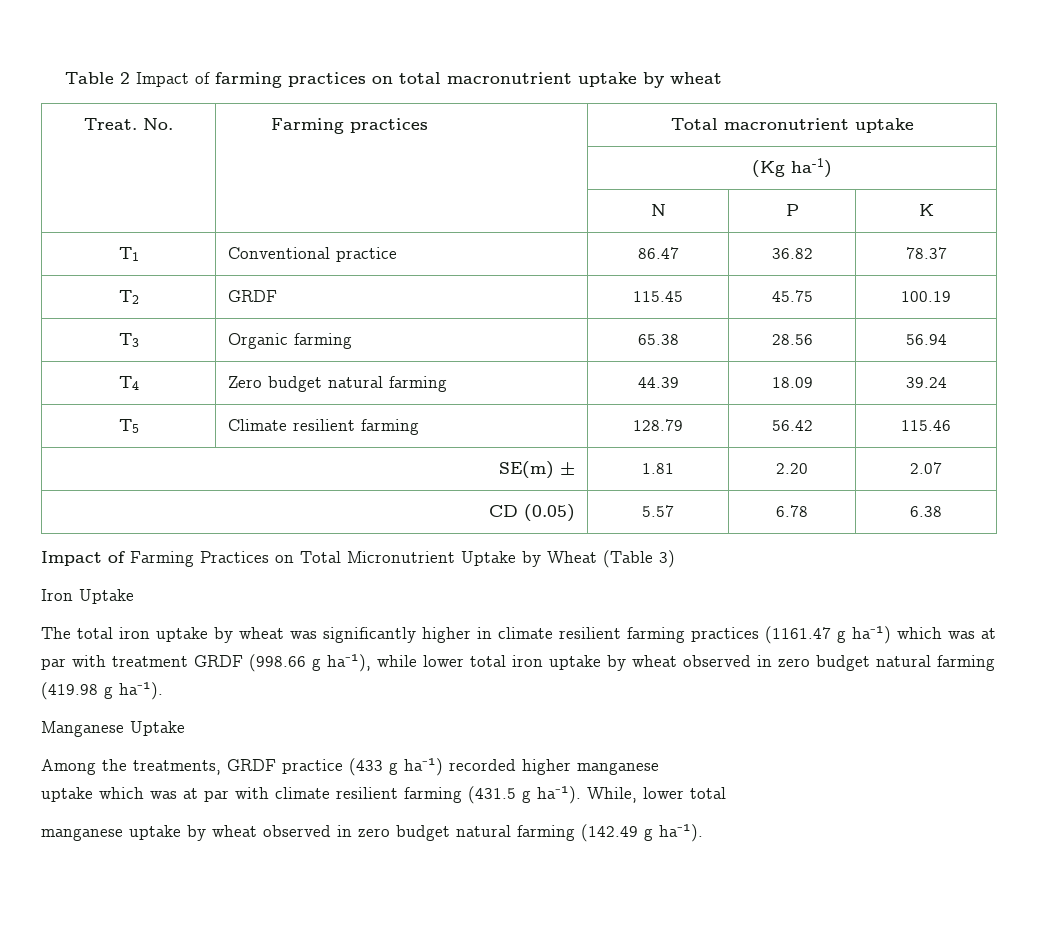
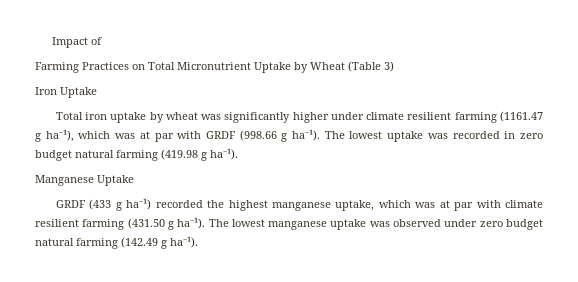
[65,72,723,88] [84,118,173,130] [270,118,428,134] [670,118,914,133] [752,158,832,178] [650,204,666,216] [785,204,799,216] [918,204,934,216] [118,247,139,261] [227,247,397,262] [637,247,679,259] [771,248,813,259] [905,247,947,259] [118,290,139,304] [227,290,277,302] [633,291,683,302] [771,290,813,302] [901,291,951,302] [118,333,139,347] [227,333,352,349] [637,334,679,345] [771,334,813,345] [905,334,947,345] [118,376,139,390] [227,376,447,392] [637,377,679,388] [771,377,813,388] [905,377,947,388] [118,419,139,433] [227,419,419,435] [633,419,683,431] [771,420,813,431] [901,420,951,431] [499,461,576,479] [642,463,674,474] [776,463,808,474] [910,462,942,474] [489,504,576,522] [642,505,674,517] [776,505,808,517] [910,506,942,517] [41,551,125,566] Table 2 Impact of farming practices on total macronutrient uptake by wheat // Treat. No. | Farming practices | Total macronutrient uptake // | | (Kg ha-1) // | | N | P | K // T1 | Conventional practice | 86.47 | 36.82 | 78.37 // T2 | GRDF | 115.45 | 45.75 | 100.19 // T3 | Organic farming | 65.38 | 28.56 | 56.94 // T4 | Zero budget natural farming | 44.39 | 18.09 | 39.24 // T5 | Climate resilient farming | 128.79 | 56.42 | 115.46 // SE(m) ± | 1.81 | 2.20 | 2.07 // CD (0.05) | 5.57 | 6.78 | 6.38 // Impact of -> [51,37,102,48] Impact of //
[41,627,113,639] The total -> [55,112,83,120] Total
[477,627,759,643] in climate resilient farming practices -> [330,112,497,123] under climate resilient farming
[852,626,996,644] [41,655,188,670] ha⁻¹) which was at par with treatment -> [45,129,202,142] ha⁻¹), which was at par with
[327,654,751,672] ha⁻¹), while lower total iron uptake by wheat observed -> [292,129,500,142] ha⁻¹). The lowest uptake was recorded
[41,759,343,775] Among the treatments, GRDF practice -> [55,200,86,208] GRDF
[522,759,659,775] [41,787,93,802] higher manganese // uptake -> [207,200,375,211] the highest manganese uptake,
[468,786,726,804] [41,825,352,841] (431.5 g ha⁻¹). While, lower total // manganese uptake by wheat observed in -> [127,217,478,230] (431.50 g ha⁻¹). The lowest manganese uptake was observed under

